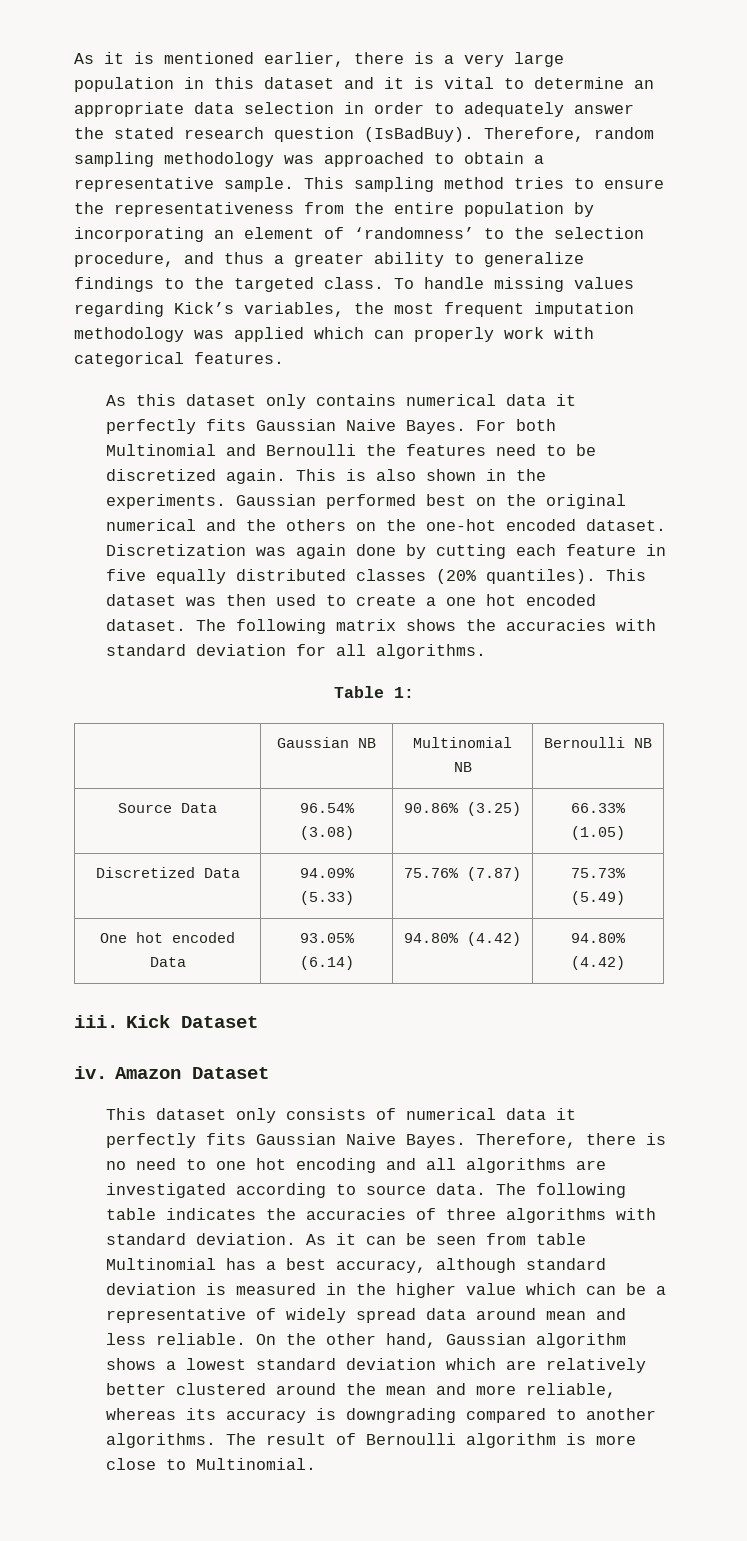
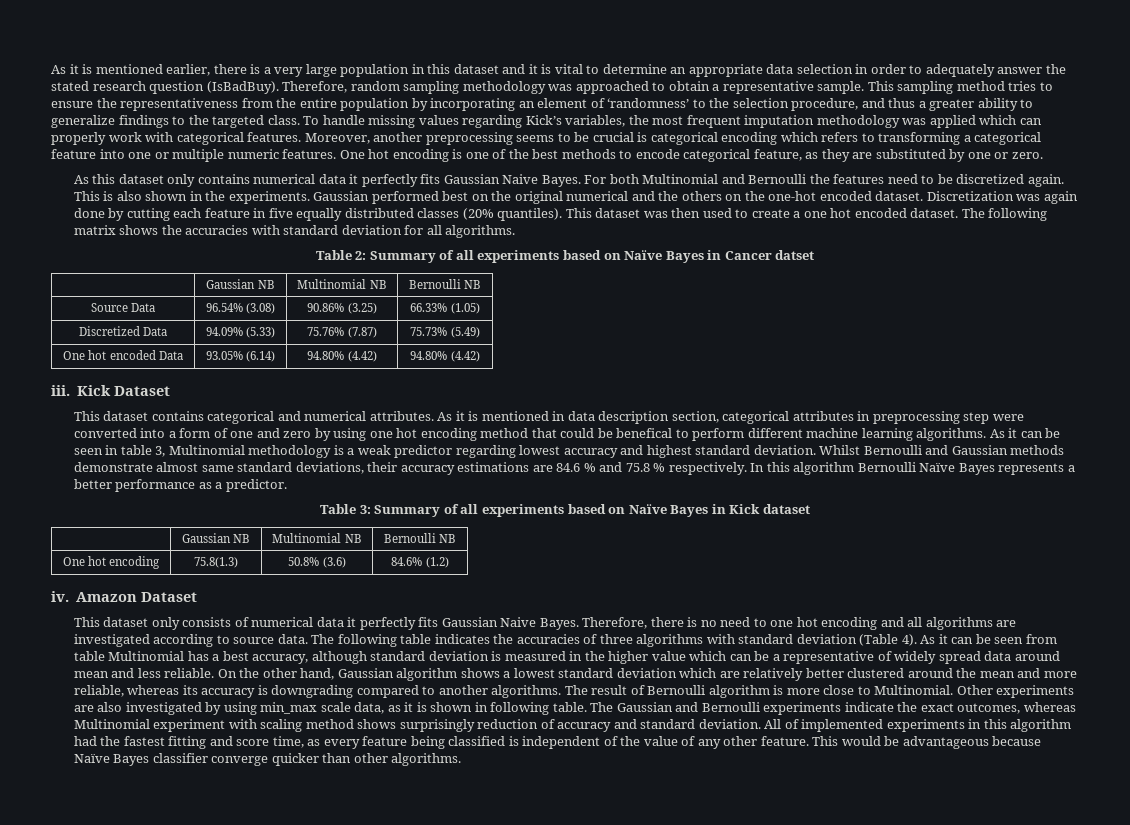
(284, 358) none -> [304,132,1042,145] [51,149,1043,162] Moreover, another preprocessing seems to be crucial is categorical encoding which refers to transforming a categorical feature into one or multiple numeric features. One hot encoding is one of the best methods to encode categorical feature, as they are substituted by one or zero.
[393,687,414,698] 1: -> [355,250,815,263] 2: Summary of all experiments based on Naïve Bayes in Cancer datset
(259, 1022) none -> [73,411,1024,424] [73,428,1061,441] [73,445,1065,458] [73,462,1075,475] [73,479,287,492] [320,504,810,517] [181,533,251,543] [272,533,362,543] [383,533,457,543] [62,556,161,569] [194,557,238,568] [288,557,346,568] [391,557,449,568] // This dataset contains categorical and numerical attributes. As it is mentioned in data description section, categorical attributes in preprocessing step were converted into a form of one and zero by using one hot encoding method that could be benefical to perform different machine learning algorithms. As it can be seen in table 3, Multinomial methodology is a weak predictor regarding lowest accuracy and highest standard deviation. Whilst Bernoulli and Gaussian methods demonstrate almost same standard deviations, their accuracy estimations are 84.6 % and 75.8 % respectively. In this algorithm Bernoulli Naïve Bayes represents a better performance as a predictor. // Table 3: Summary of all experiments based on Naïve Bayes in Kick dataset // | Gaussian NB | Multinomial NB | Bernoulli NB // One hot encoding | 75.8(1.3) | 50.8% (3.6) | 84.6% (1.2)
[195,1233,296,1245] deviation. -> [796,634,917,646] deviation (Table 4).
(316, 1464) none -> [956,685,1075,698] [73,702,1076,715] [73,719,1072,732] [73,736,1042,749] [73,753,462,766] Other experiments are also investigated by using min_max scale data, as it is shown in following table. The Gaussian and Bernoulli experiments indicate the exact outcomes, whereas Multinomial experiment with scaling method shows surprisingly reduction of accuracy and standard deviation. All of implemented experiments in this algorithm had the fastest fitting and score time, as every feature being classified is independent of the value of any other feature. This would be advantageous because Naïve Bayes classifier converge quicker than other algorithms.

